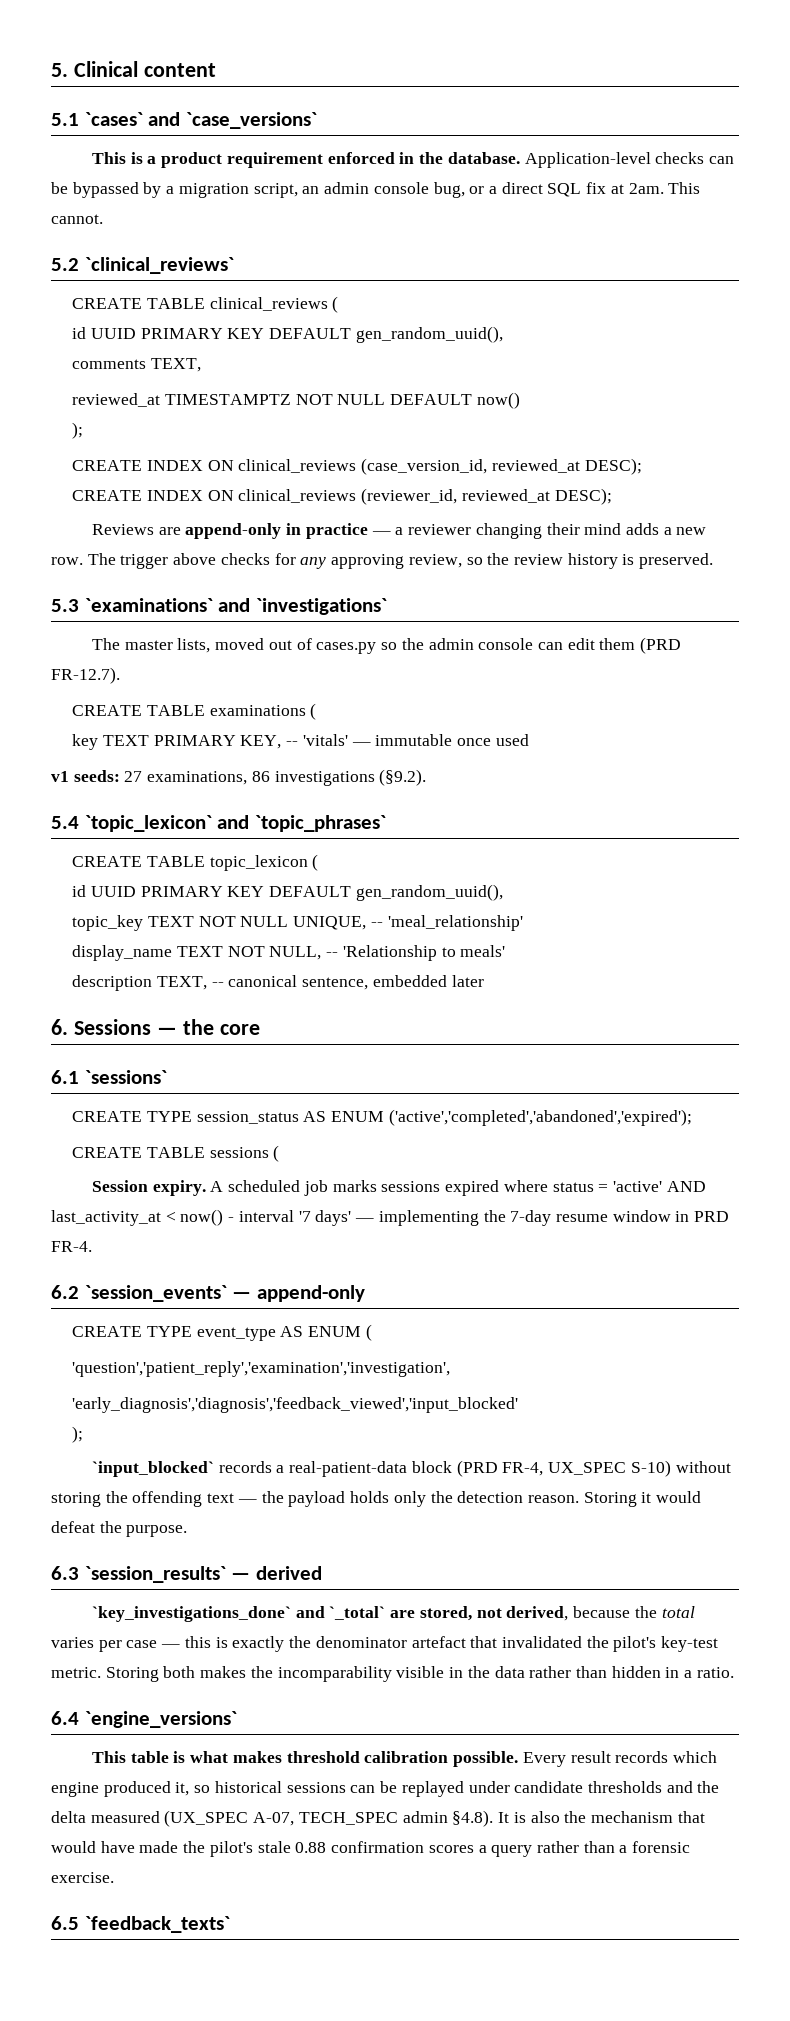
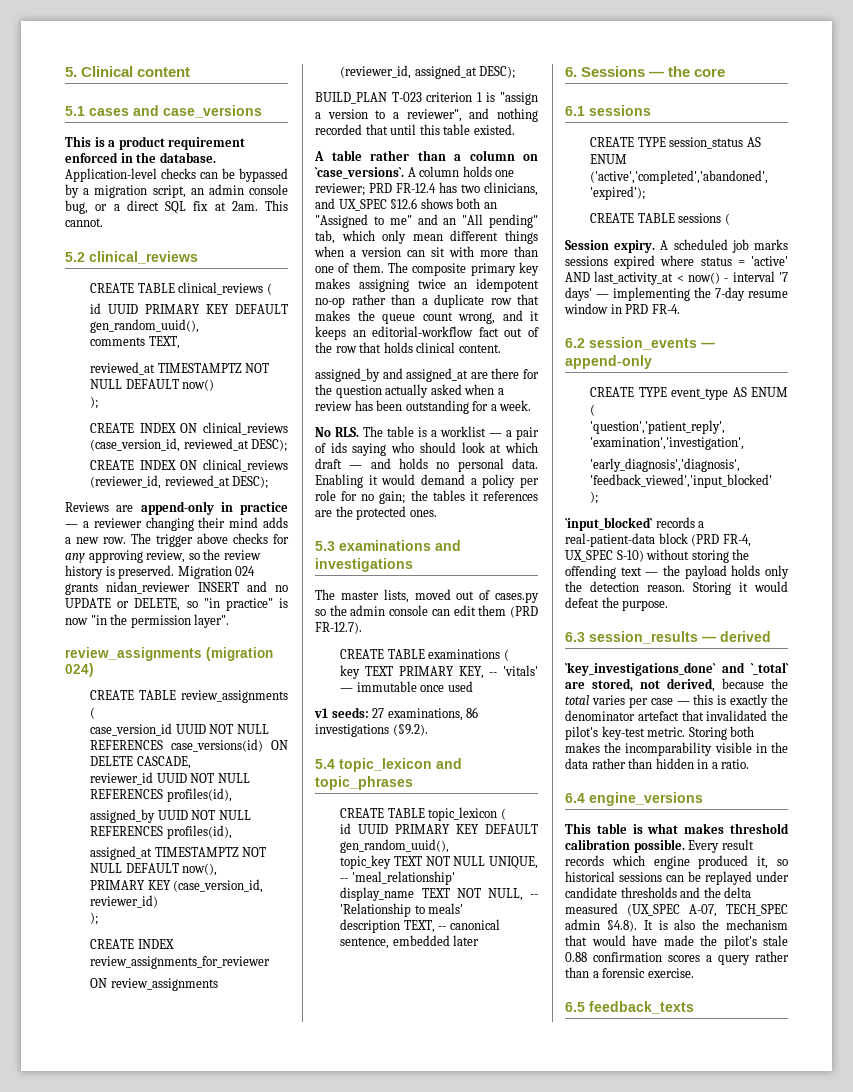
[84,112,317,129] `cases` and `case_versions` -> [89,105,262,118] cases and case_versions
[84,257,234,274] `clinical_reviews` -> [89,251,198,264] clinical_reviews
[51,598,387,615] // 5.3 `examinations` and `investigations` -> [177,566,256,579] [65,581,288,595] [65,598,288,611] [65,614,230,628] [65,647,273,661] [65,663,94,677] [90,690,288,703] [90,707,96,719] [90,723,269,736] [90,739,288,752] [90,756,191,769] [90,772,250,785] [90,788,232,802] [90,809,251,823] [90,825,232,839] [90,846,267,860] [90,863,218,876] [90,879,264,893] [90,895,159,908] [90,912,99,925] [90,939,174,949] [90,956,271,969] [90,978,218,991] [340,65,516,79] [315,92,538,105] [315,108,538,122] [315,124,515,135] [314,150,538,161] [315,166,515,179] [315,182,538,196] [315,198,497,211] [315,214,538,228] [315,230,538,244] [314,246,538,257] [315,262,539,276] [315,278,539,292] [315,294,539,308] [315,310,539,324] [315,326,539,340] [315,342,501,353] [315,368,539,382] [315,384,504,398] [315,400,532,414] [315,426,539,440] [315,442,538,456] [315,458,538,472] [315,474,539,488] [315,490,538,504] [315,506,437,520] [315,540,461,551] [315,558,413,572] Migration 024 grants nidan_reviewer INSERT and no UPDATE or DELETE, so "in practice" is now "in the permission layer". // review_assignments (migration 024) // CREATE TABLE review_assignments ( // case_version_id UUID NOT NULL REFERENCES case_versions(id) ON DELETE CASCADE, // reviewer_id UUID NOT NULL REFERENCES profiles(id), // assigned_by UUID NOT NULL REFERENCES profiles(id), // assigned_at TIMESTAMPTZ NOT NULL DEFAULT now(), // PRIMARY KEY (case_version_id, reviewer_id) // ); // CREATE INDEX review_assignments_for_reviewer // ON review_assignments (reviewer_id, assigned_at DESC); // BUILD_PLAN T-023 criterion 1 is "assign a version to a reviewer", and nothing recorded that until this table existed. // A table rather than a column on `case_versions`. A column holds one reviewer; PRD FR-12.4 has two clinicians, and UX_SPEC §12.6 shows both an "Assigned to me" and an "All pending" tab, which only mean different things when a version can sit with more than one of them. The composite primary key makes assigning twice an idempotent no-op rather than a duplicate row that makes the queue count wrong, and it keeps an editorial-workflow fact out of the row that holds clinical content. // assigned_by and assigned_at are there for the question actually asked when a review has been outstanding for a week. // No RLS. The table is a worklist — a pair of ids saying who should look at which draft — and holds no personal data. Enabling it would demand a policy per role for no gain; the tables it references are the protected ones. // 5.3 examinations and investigations
[84,815,386,832] `topic_lexicon` and `topic_phrases` -> [339,758,462,772] [315,776,413,790] topic_lexicon and topic_phrases
[84,1070,167,1084] `sessions` -> [589,105,651,116] sessions
[84,1285,227,1302] `session_events` -> [589,337,697,350] session_events
[84,1566,226,1583] `session_results` -> [589,631,698,644] session_results
[84,1711,237,1728] `engine_versions` -> [589,792,703,806] engine_versions
[84,1916,230,1933] `feedback_texts` -> [589,1001,694,1014] feedback_texts

